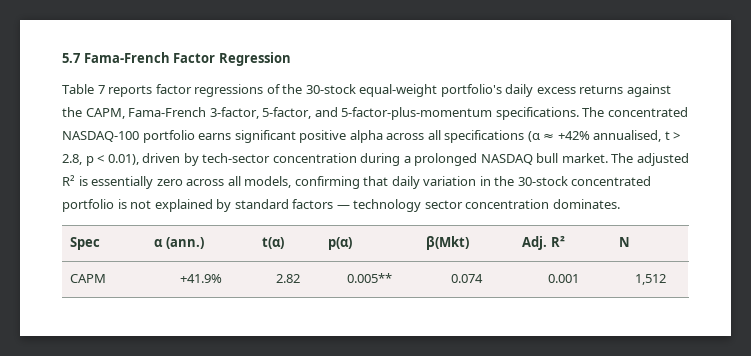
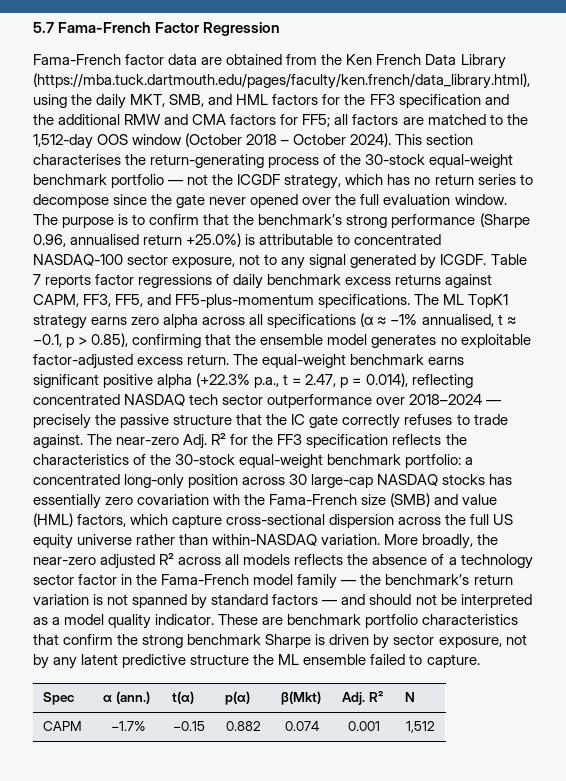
(291, 59) none -> [33,54,506,69] [33,73,530,89] [33,94,509,109] [33,114,528,127] [33,133,474,149] [33,154,514,168] [33,174,533,189] [33,194,507,208] [33,213,530,228] [33,233,442,247] [33,254,487,269] Fama-French factor data are obtained from the Ken French Data Library (https://mba.tuck.dartmouth.edu/pages/faculty/ken.french/data_library.html), using the daily MKT, SMB, and HML factors for the FF3 specification and the additional RMW and CMA factors for FF5; all factors are matched to the 1,512-day OOS window (October 2018 – October 2024). This section characterises the return-generating process of the 30-stock equal-weight benchmark portfolio — not the ICGDF strategy, which has no return series to decompose since the gate never opened over the full evaluation window. The purpose is to confirm that the benchmark’s strong performance (Sharpe 0.96, annualised return +25.0%) is attributable to concentrated NASDAQ-100 sector exposure, not to any signal generated by ICGDF.
[282,84,671,97] [62,107,688,120] [62,130,347,143] the 30-stock equal-weight portfolio's daily excess returns against the CAPM, Fama-French 3-factor, 5-factor, and 5-factor-plus-momentum specifications. The concentrated NASDAQ-100 portfolio earns significant positive -> [233,274,493,289] [33,294,509,308] [33,314,160,329] daily benchmark excess returns against CAPM, FF3, FF5, and FF5-plus-momentum specifications. The ML TopK1 strategy earns zero
[557,131,590,140] +42% -> [390,314,418,325] −1%
[673,132,681,140] [62,153,689,166] [62,175,652,189] [62,199,114,212] > 2.8, p < 0.01), driven by tech-sector concentration during a prolonged NASDAQ bull market. The adjusted R² is essentially zero across all models, confirming that daily variation in the 30-stock concentrated portfolio -> [506,317,516,325] [33,333,531,348] [33,354,465,369] [33,373,473,388] [33,394,502,408] [33,414,508,429] [33,432,467,449] [33,454,474,468] [33,474,513,489] [33,493,498,509] [33,513,514,528] [33,534,499,549] [33,552,533,569] [33,574,513,589] [33,594,89,605] ≈ −0.1, p > 0.85), confirming that the ensemble model generates no exploitable factor-adjusted excess return. The equal-weight benchmark earns significant positive alpha (+22.3% p.a., t = 2.47, p = 0.014), reflecting concentrated NASDAQ tech sector outperformance over 2018–2024 — precisely the passive structure that the IC gate correctly refuses to trade against. The near-zero Adj. R² for the FF3 specification reflects the characteristics of the 30-stock equal-weight benchmark portfolio: a concentrated long-only position across 30 large-cap NASDAQ stocks has essentially zero covariation with the Fama-French size (SMB) and value (HML) factors, which capture cross-sectional dispersion across the full US equity universe rather than within-NASDAQ variation. More broadly, the near-zero adjusted R² across all models reflects the absence of a technology sector factor in the Fama-French model family — the benchmark’s return variation
[154,199,213,212] explained -> [132,594,188,608] spanned
[353,199,620,212] technology sector concentration dominates. -> [341,594,532,608] [33,614,519,629] [33,634,527,649] [33,654,480,669] and should not be interpreted as a model quality indicator. These are benchmark portfolio characteristics that confirm the strong benchmark Sharpe is driven by sector exposure, not by any latent predictive structure the ML ensemble failed to capture.
[179,274,222,283] [275,274,300,283] [347,273,392,283] +41.9% | 2.82 | 0.005** -> [111,721,145,731] [173,721,205,731] [226,721,261,731] −1.7% | −0.15 | 0.882

